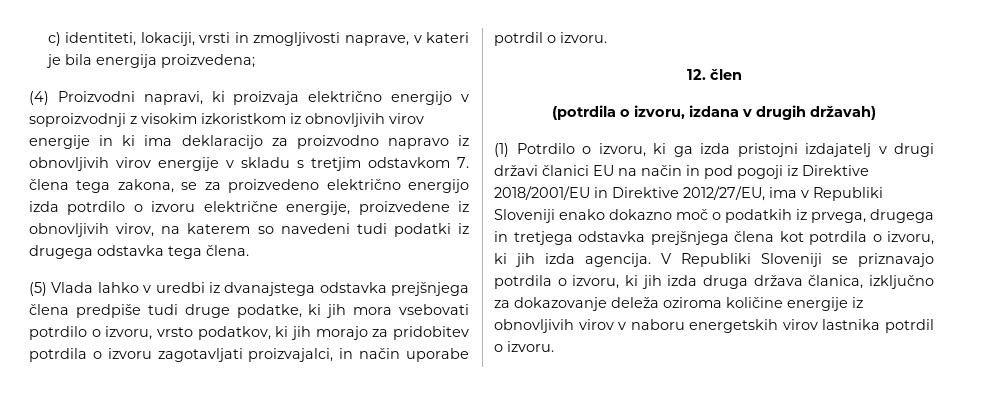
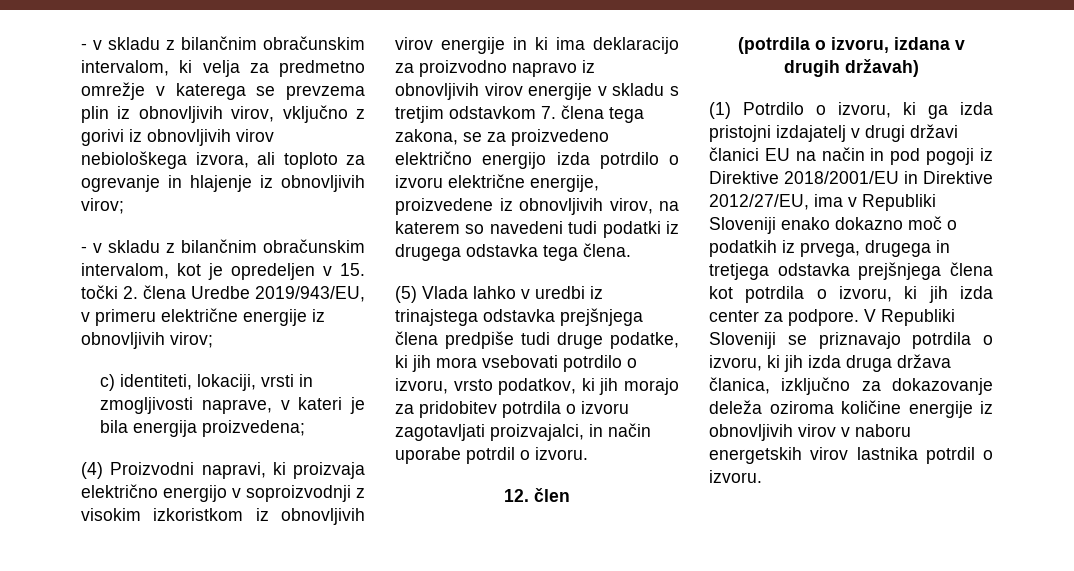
(47, 39) none -> [81,36,365,50] [81,60,365,77] [81,82,365,100] [81,105,365,123] [81,129,274,146] [81,151,365,169] [81,175,365,192] [81,198,124,214] [81,239,365,253] [81,263,365,280] [81,285,365,302] [81,308,325,326] [81,332,213,349] - v skladu z bilančnim obračunskim intervalom, ki velja za predmetno omrežje v katerega se prevzema plin iz obnovljivih virov, vključno z gorivi iz obnovljivih virov nebiološkega izvora, ali toploto za ogrevanje in hlajenje iz obnovljivih virov; // - v skladu z bilančnim obračunskim intervalom, kot je opredeljen v 15. točki 2. člena Uredbe 2019/943/EU, v primeru električne energije iz obnovljivih virov; //
[224,282,316,296] dvanajstega -> [395,309,478,326] trinajstega
[585,253,651,267] agencija. -> [709,309,859,326] center za podpore.

